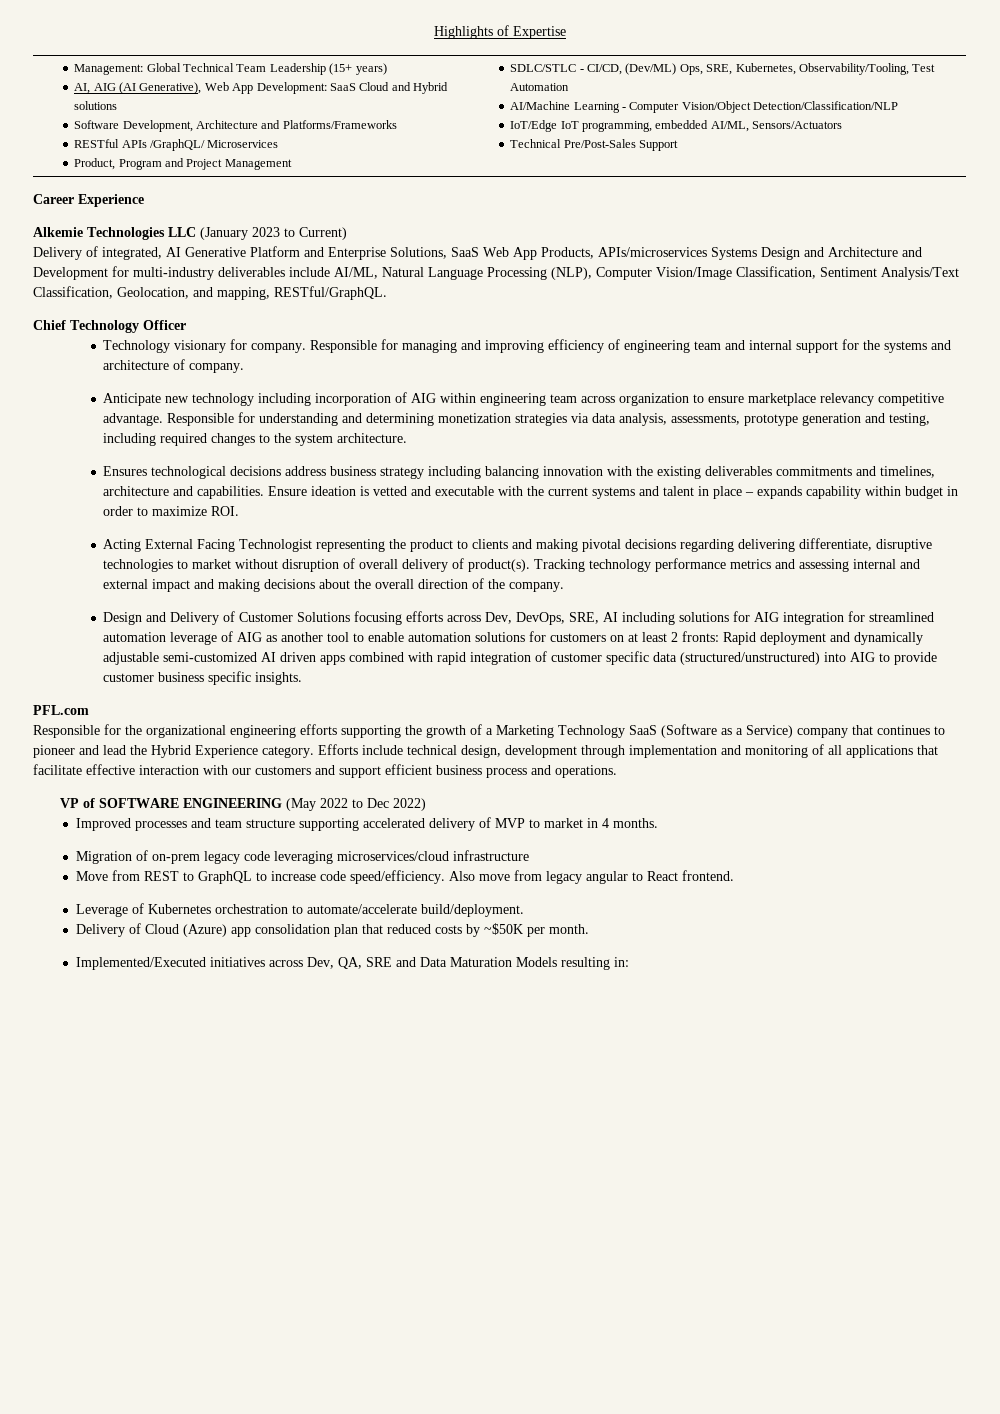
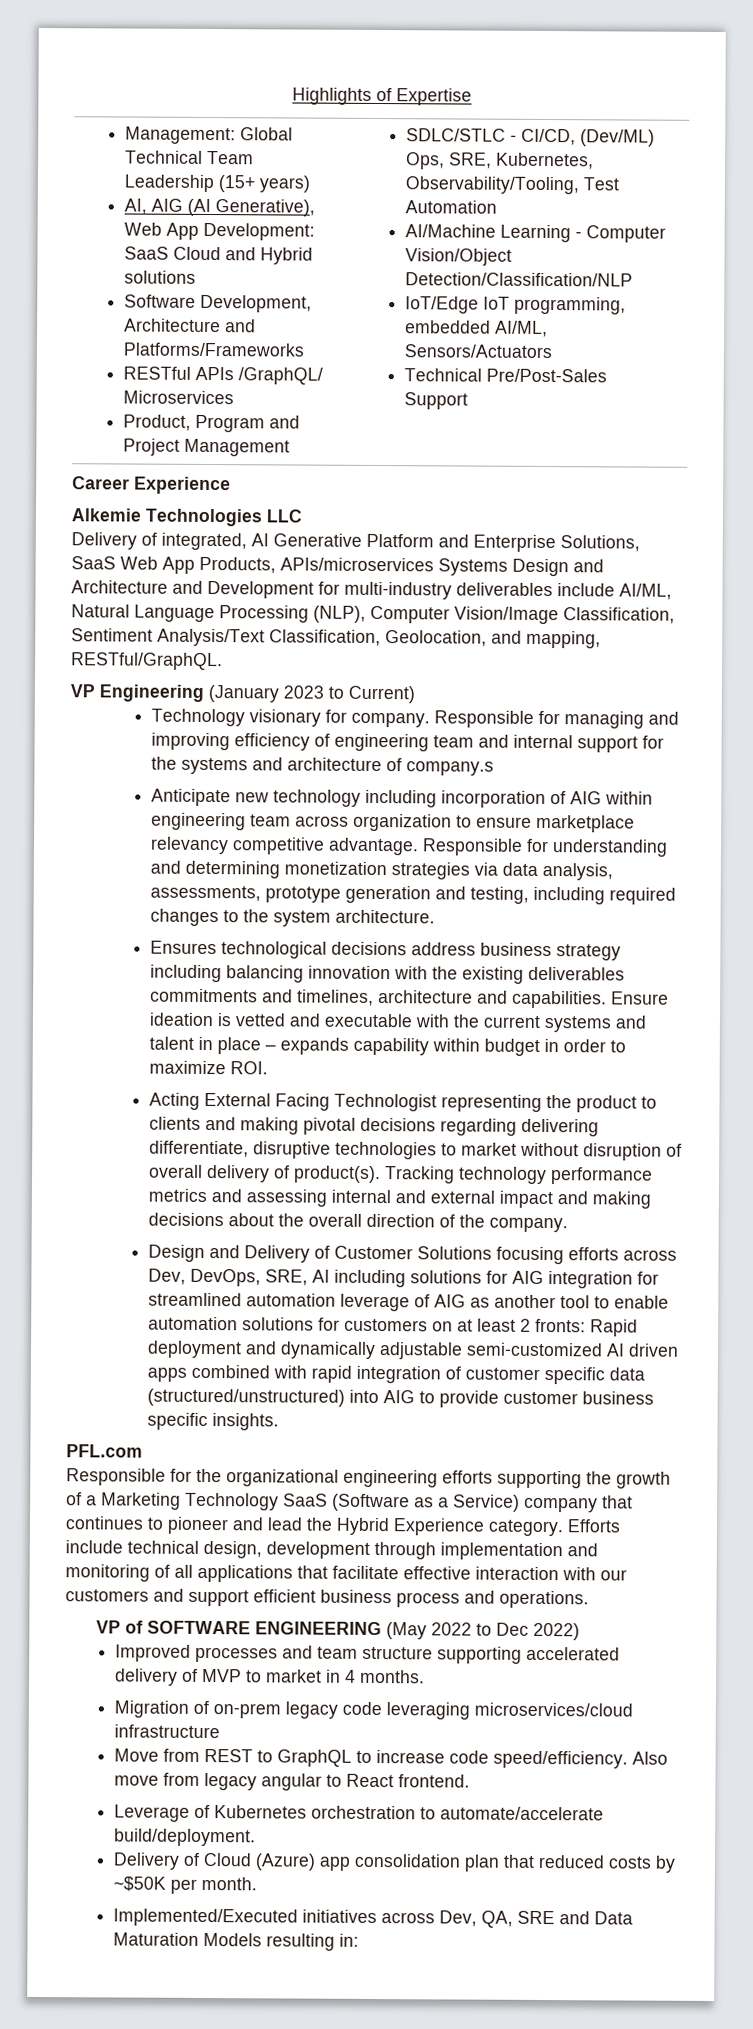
[200,227,347,240] (January 2023 to Current) -> (302, 516) none
[33,320,186,333] Chief Technology Officer -> [70,684,415,704] VP Engineering (January 2023 to Current)
[189,363,245,373] company. -> [405,761,494,776] company.s

